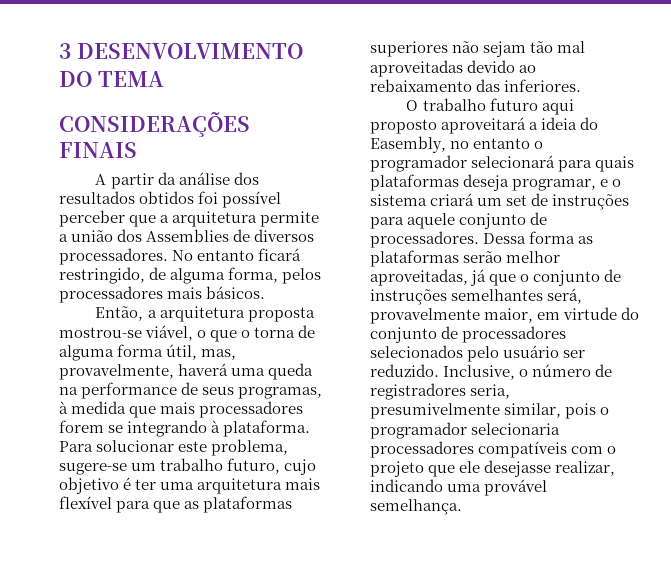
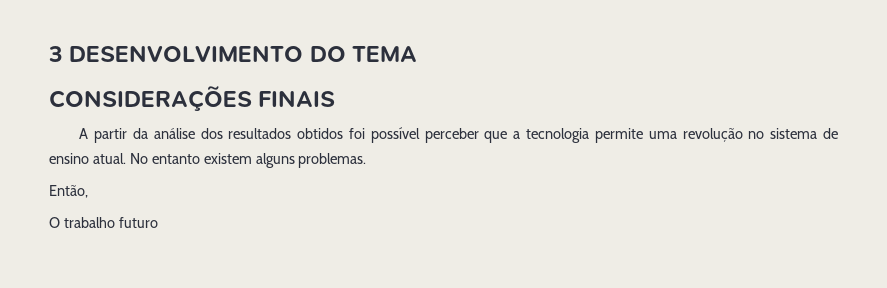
[172,211,320,227] [59,229,315,242] [59,248,302,265] [59,267,322,284] [59,286,266,303] [95,306,315,322] [59,325,316,342] [59,344,237,361] [59,363,314,380] [59,382,323,399] [59,401,304,418] [59,420,311,437] [59,439,289,456] [59,458,317,475] [59,477,321,494] [59,496,293,513] [370,41,586,57] [370,60,537,77] [370,79,582,92] [406,98,574,115] [370,117,599,134] [370,136,544,153] [370,155,635,172] [370,174,622,191] [370,193,630,210] [370,212,548,229] [370,231,594,248] [370,250,561,267] [370,269,622,286] [370,288,583,305] [370,307,640,324] [370,326,567,343] [370,345,586,362] [370,364,613,380] [370,383,511,400] [370,403,610,419] [370,422,561,439] [370,441,617,458] [370,460,616,477] [370,479,548,496] [370,499,462,515] arquitetura permite a união dos Assemblies de diversos processadores. No entanto ficará restringido, de alguma forma, pelos processadores mais básicos. // Então, a arquitetura proposta mostrou-se viável, o que o torna de alguma forma útil, mas, provavelmente, haverá uma queda na performance de seus programas, à medida que mais processadores forem se integrando à plataforma. Para solucionar este problema, sugere-se um trabalho futuro, cujo objetivo é ter uma arquitetura mais flexível para que as plataformas superiores não sejam tão mal aproveitadas devido ao rebaixamento das inferiores. // O trabalho futuro aqui proposto aproveitará a ideia do Easembly, no entanto o programador selecionará para quais plataformas deseja programar, e o sistema criará um set de instruções para aquele conjunto de processadores. Dessa forma as plataformas serão melhor aproveitadas, já que o conjunto de instruções semelhantes será, provavelmente maior, em virtude do conjunto de processadores selecionados pelo usuário ser reduzido. Inclusive, o número de registradores seria, presumivelmente similar, pois o programador selecionaria processadores compatíveis com o projeto que ele desejasse realizar, indicando uma provável semelhança. -> [526,128,838,143] [49,153,367,168] [49,185,88,198] [49,217,158,228] tecnologia permite uma revolução no sistema de ensino atual. No entanto existem alguns problemas. // Então, // O trabalho futuro

